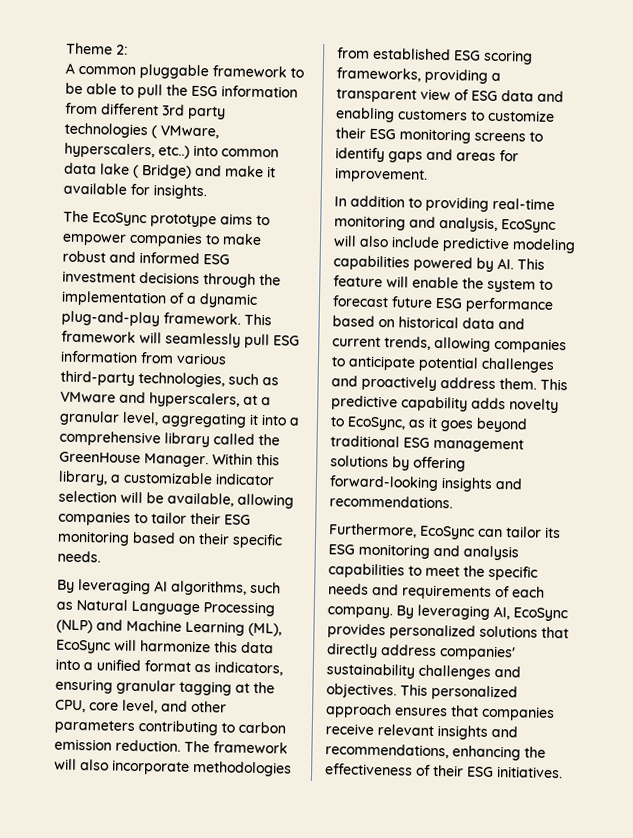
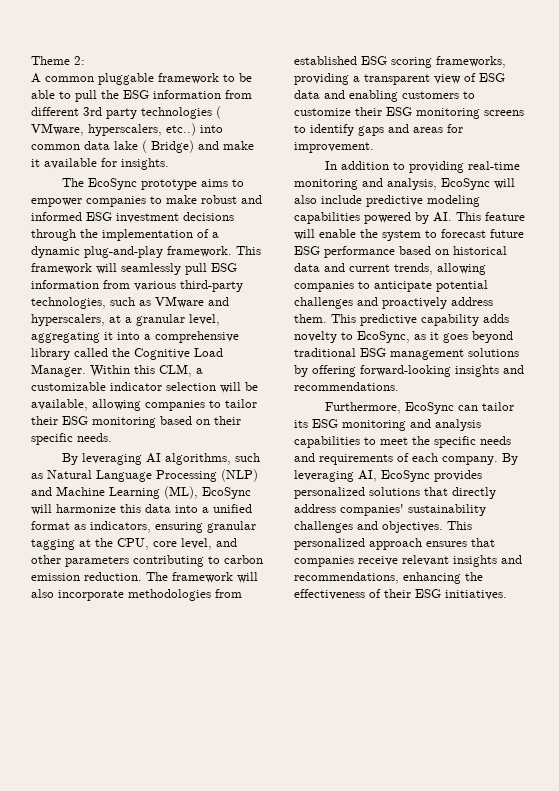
[59,451,141,464] GreenHouse -> [134,348,223,360] Cognitive Load
[58,470,108,486] library, -> [159,364,192,377] CLM,

